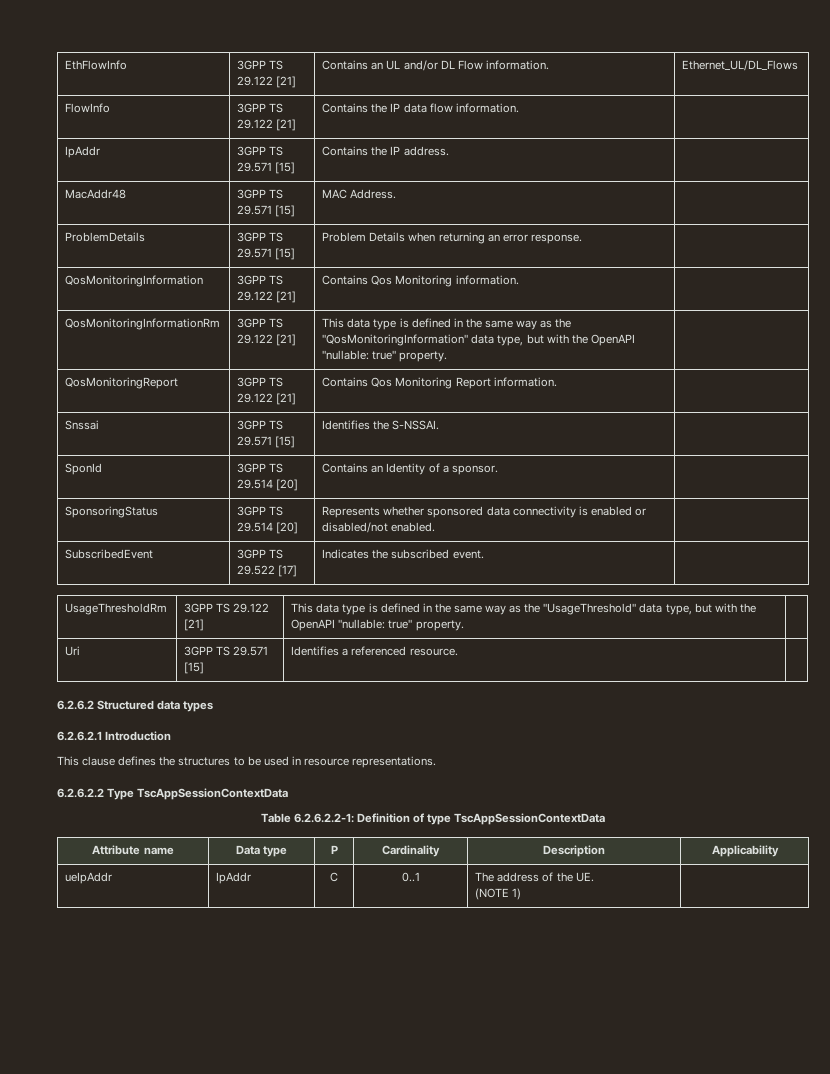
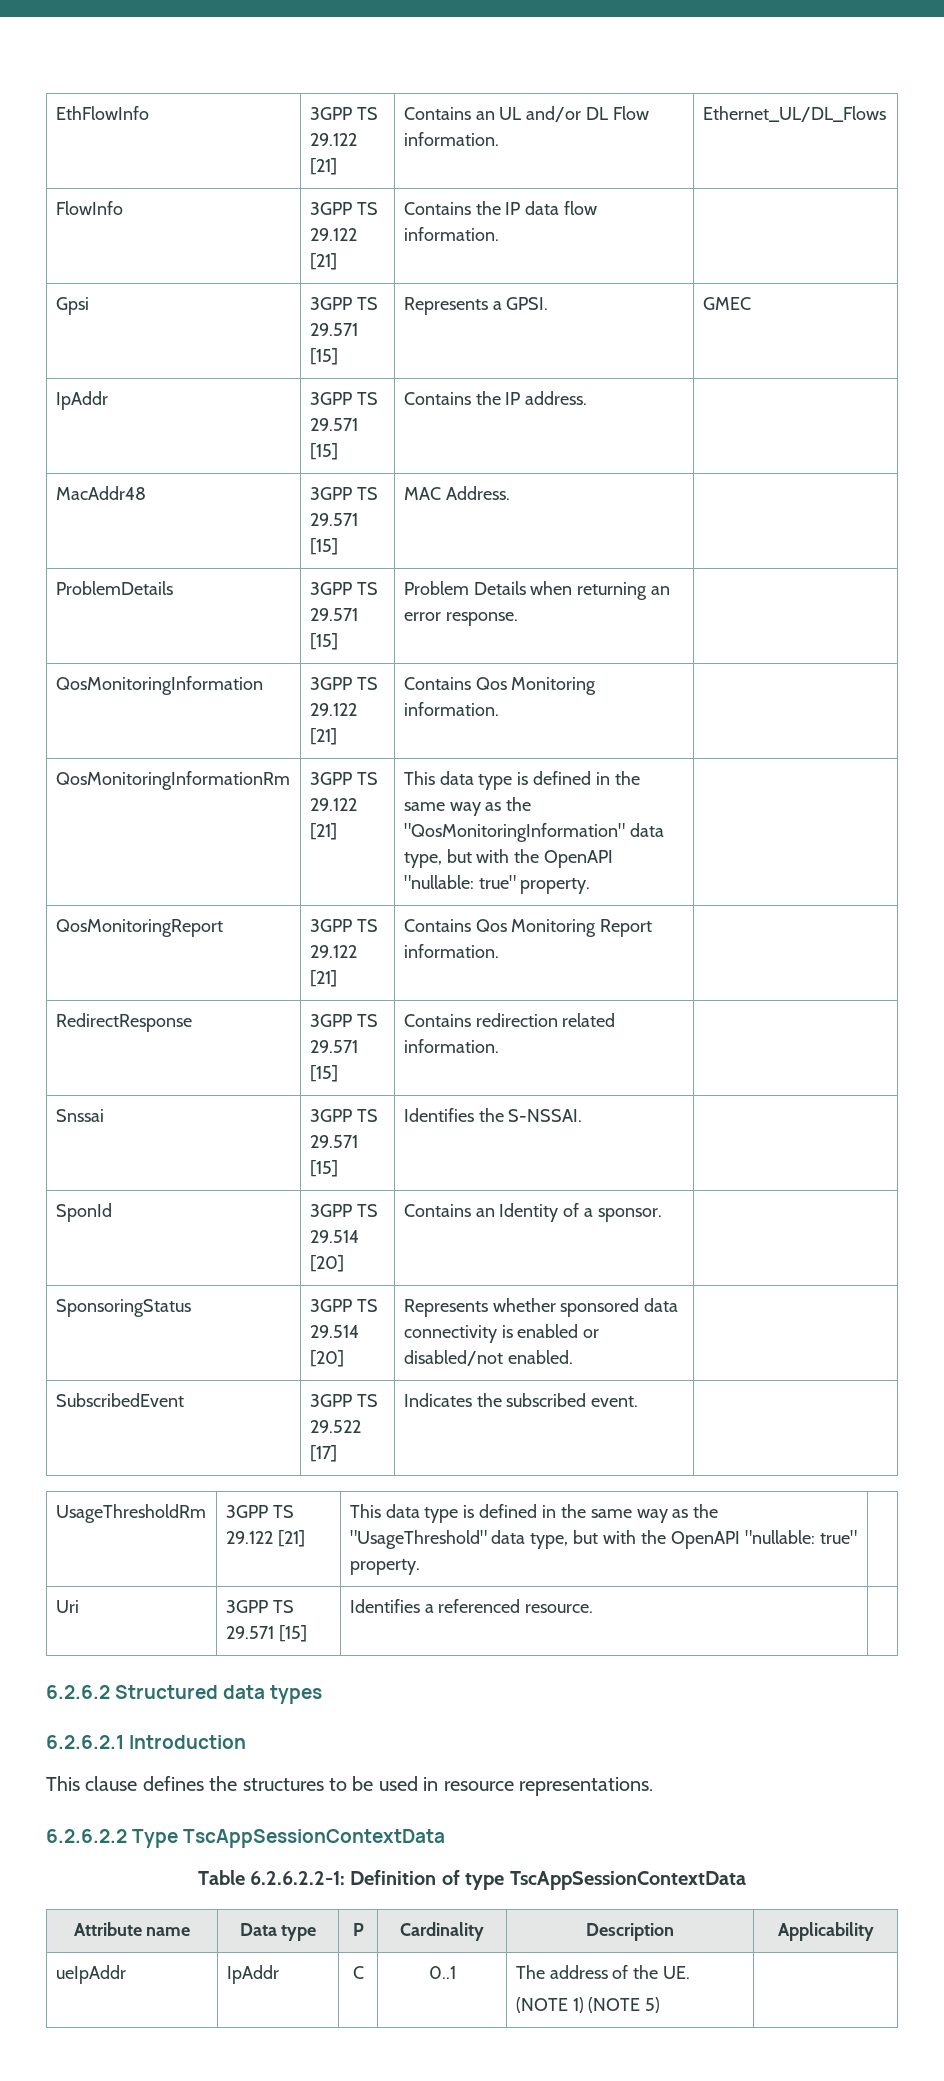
(519, 108) none -> [55,297,89,315] [309,297,378,310] [309,323,358,336] [309,348,338,365] [403,297,549,315] [702,297,751,310] // Gpsi | 3GPP TS 29.571 [15] | Represents a GPSI. | GMEC
(557, 382) none -> [55,1013,192,1032] [309,1014,378,1027] [309,1040,358,1053] [309,1065,338,1082] [403,1013,616,1027] [403,1039,499,1053] // RedirectResponse | 3GPP TS 29.571 [15] | Contains redirection related information. |
(522, 894) none -> [588,1997,661,2013] (NOTE 5)

